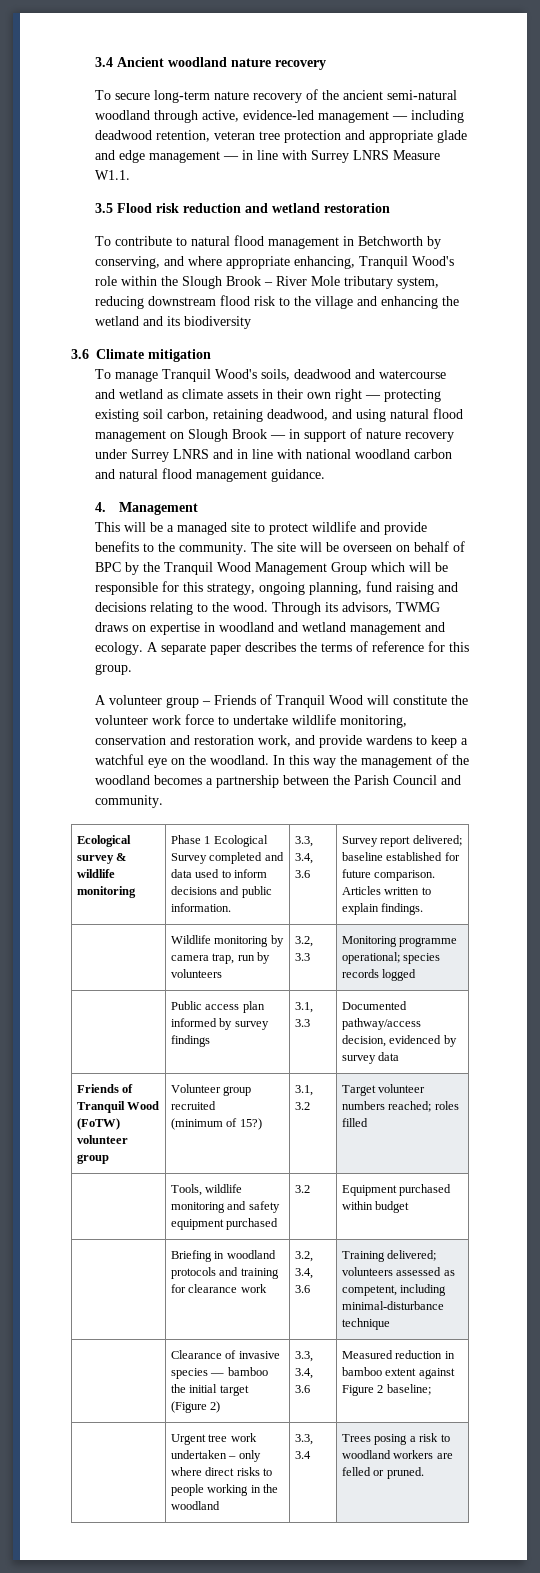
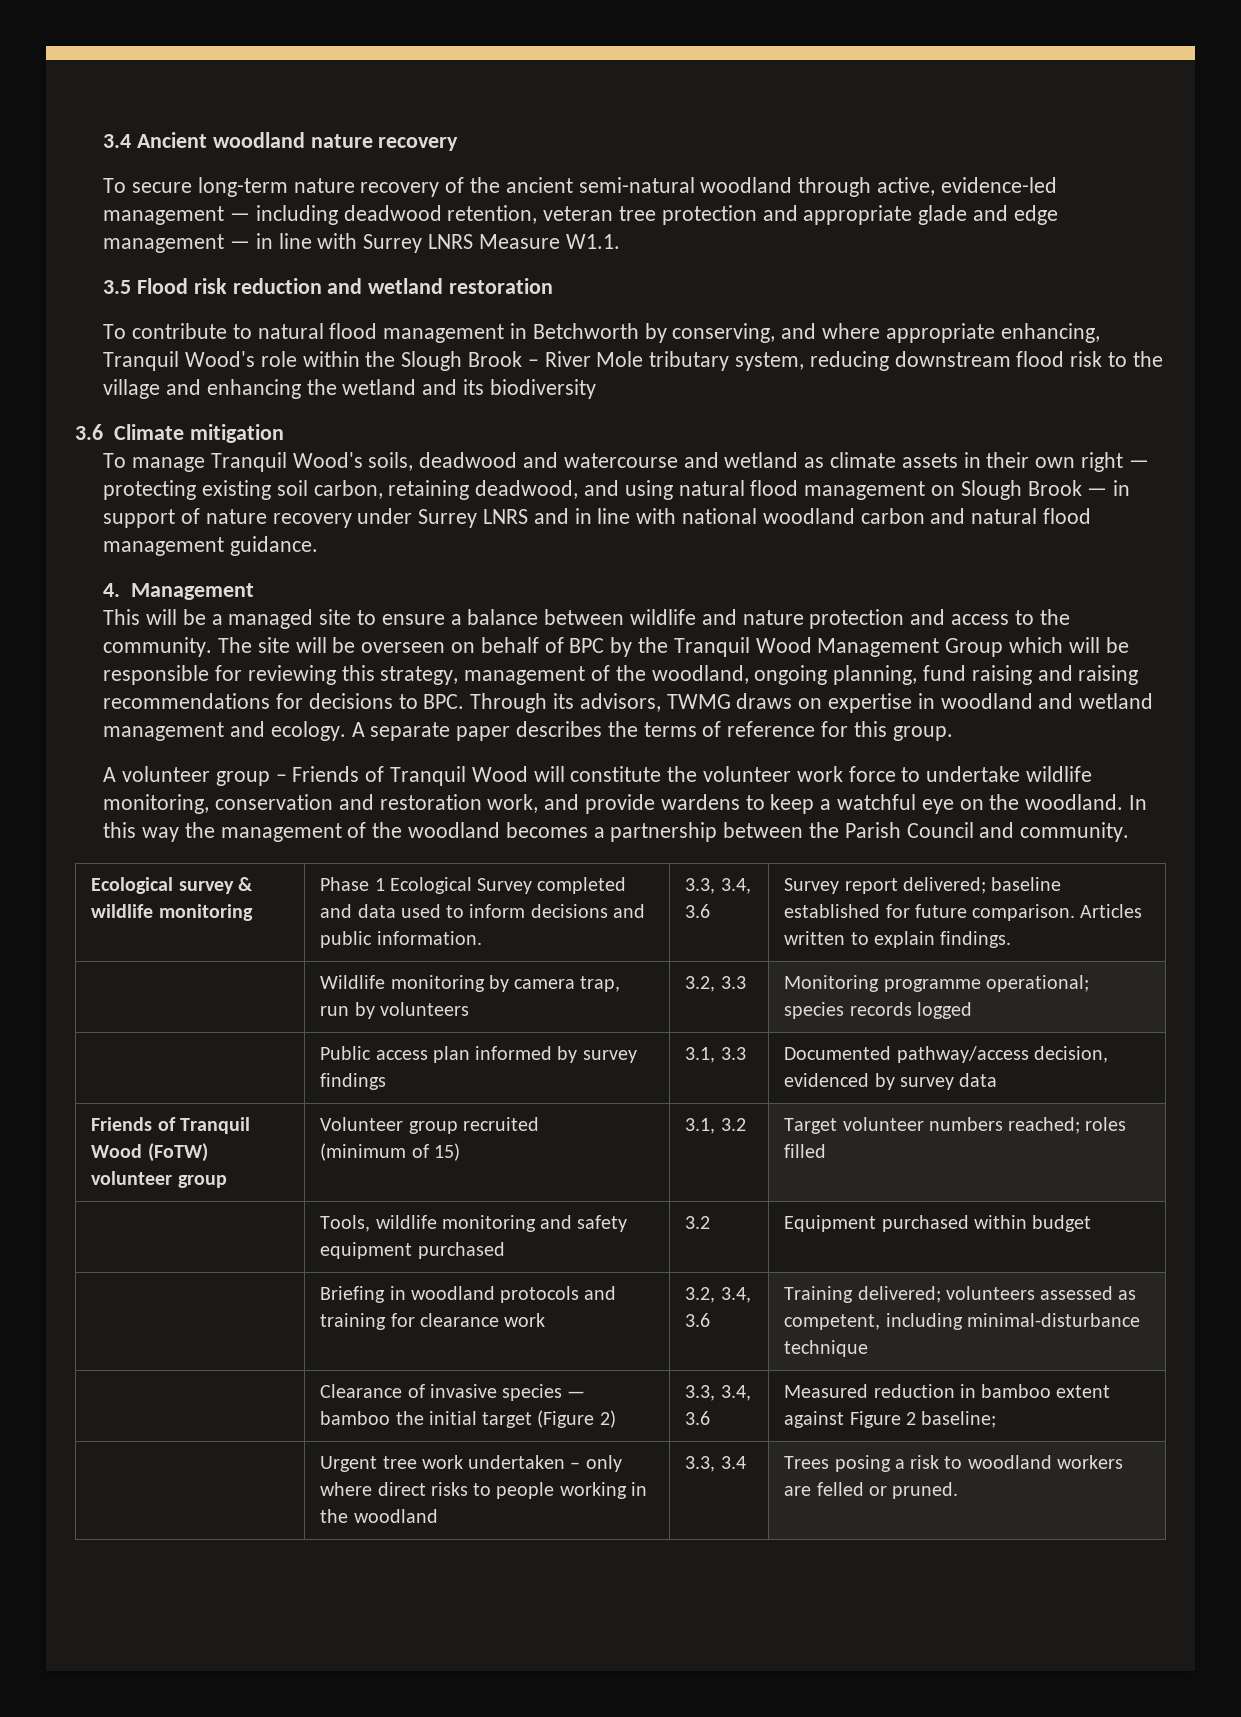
[268,521,427,535] [94,541,139,552] protect wildlife and provide benefits -> [381,609,1010,629] ensure a balance between wildlife and nature protection and access
(179, 586) none -> [247,665,336,685] reviewing
(255, 589) none -> [464,665,749,685] management of the woodland,
[94,602,268,615] decisions relating to the wood. -> [1078,665,1139,685] [103,693,465,709] raising recommendations for decisions to BPC.
[239,1118,262,1130] 15?) -> [433,1143,460,1161] 15)

